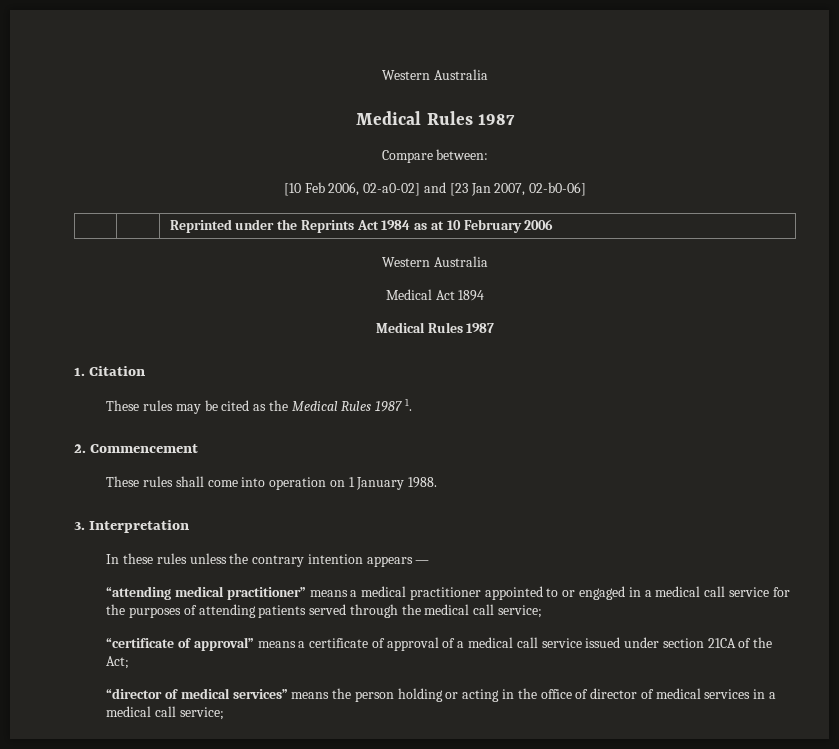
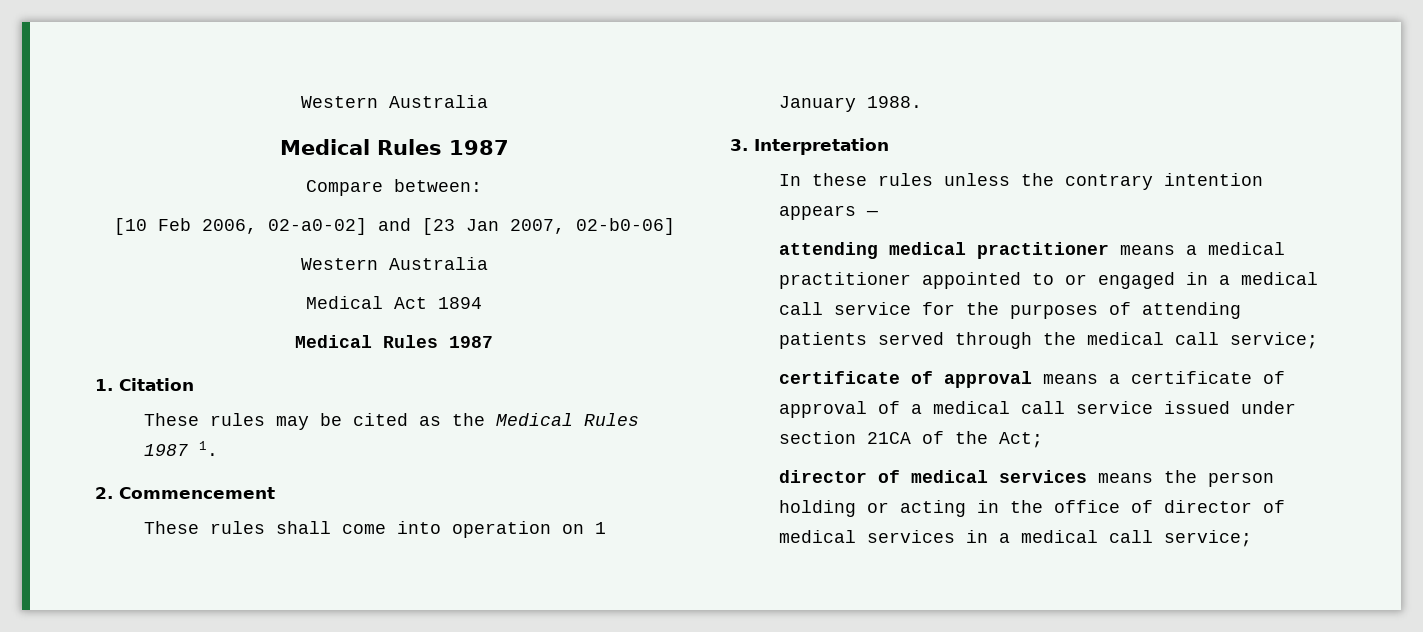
[169,219,554,233] // | | Reprinted under the Reprints Act 1984 as at 10 February 2006 -> (675, 226) none
[106,586,306,600] “attending medical practitioner” -> [778,242,1109,259] attending medical practitioner
[106,637,254,651] “certificate of approval” -> [778,371,1032,388] certificate of approval
[106,688,288,699] “director of medical services” -> [778,470,1087,483] director of medical services

